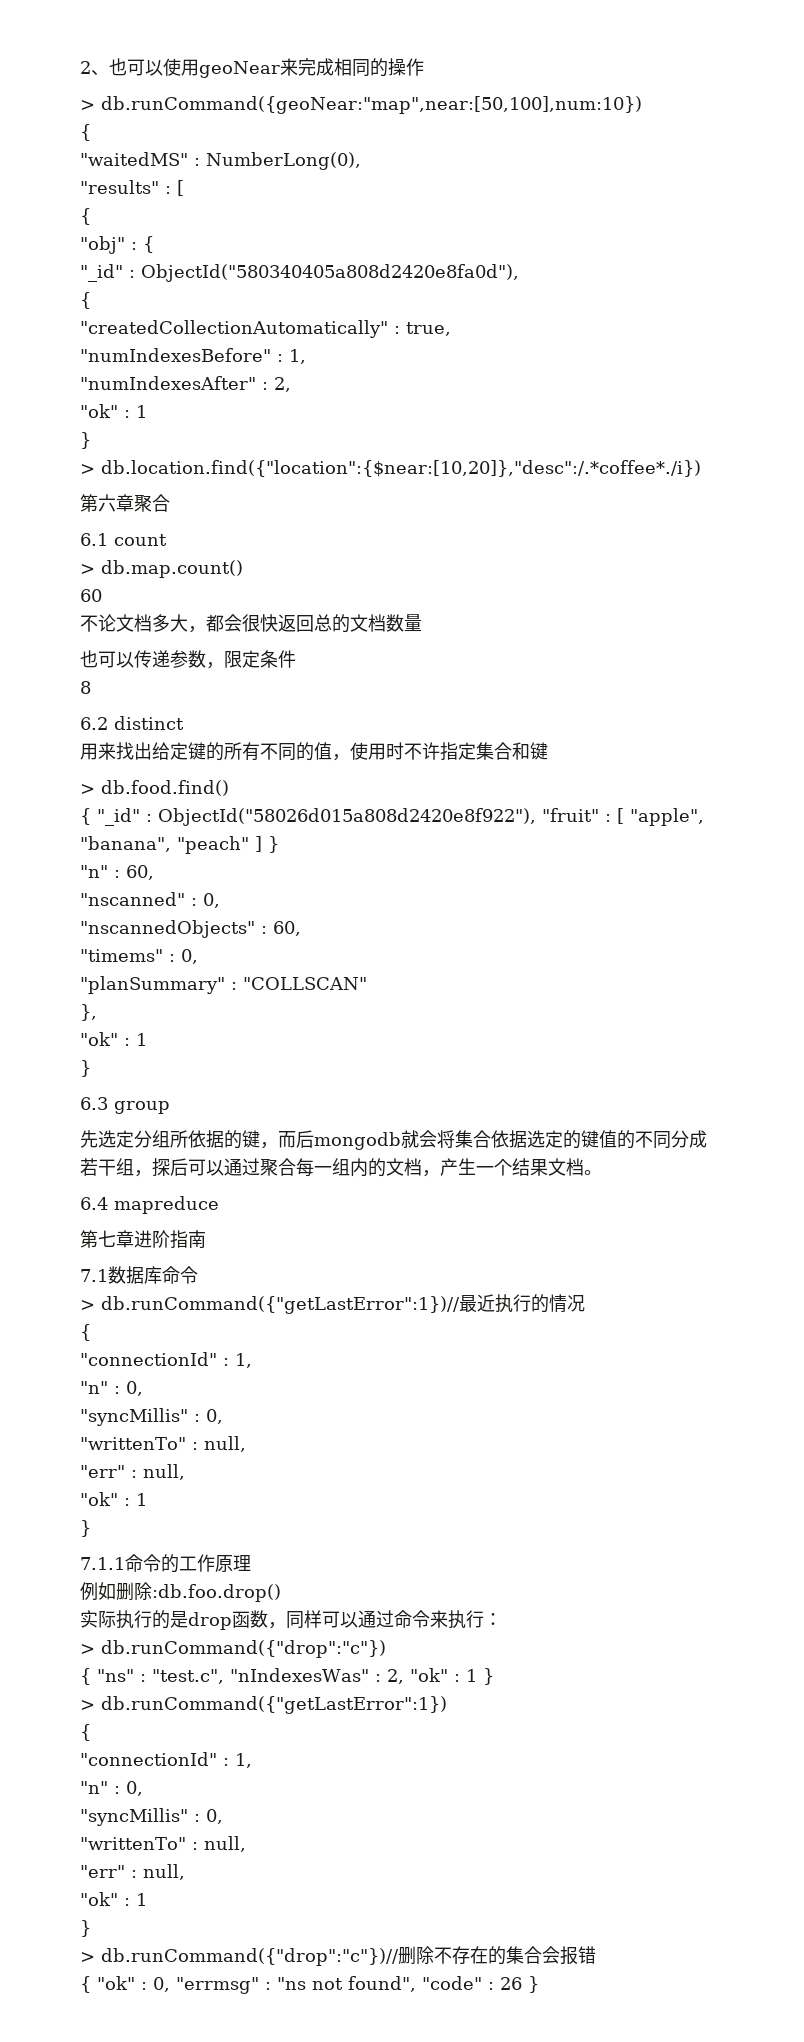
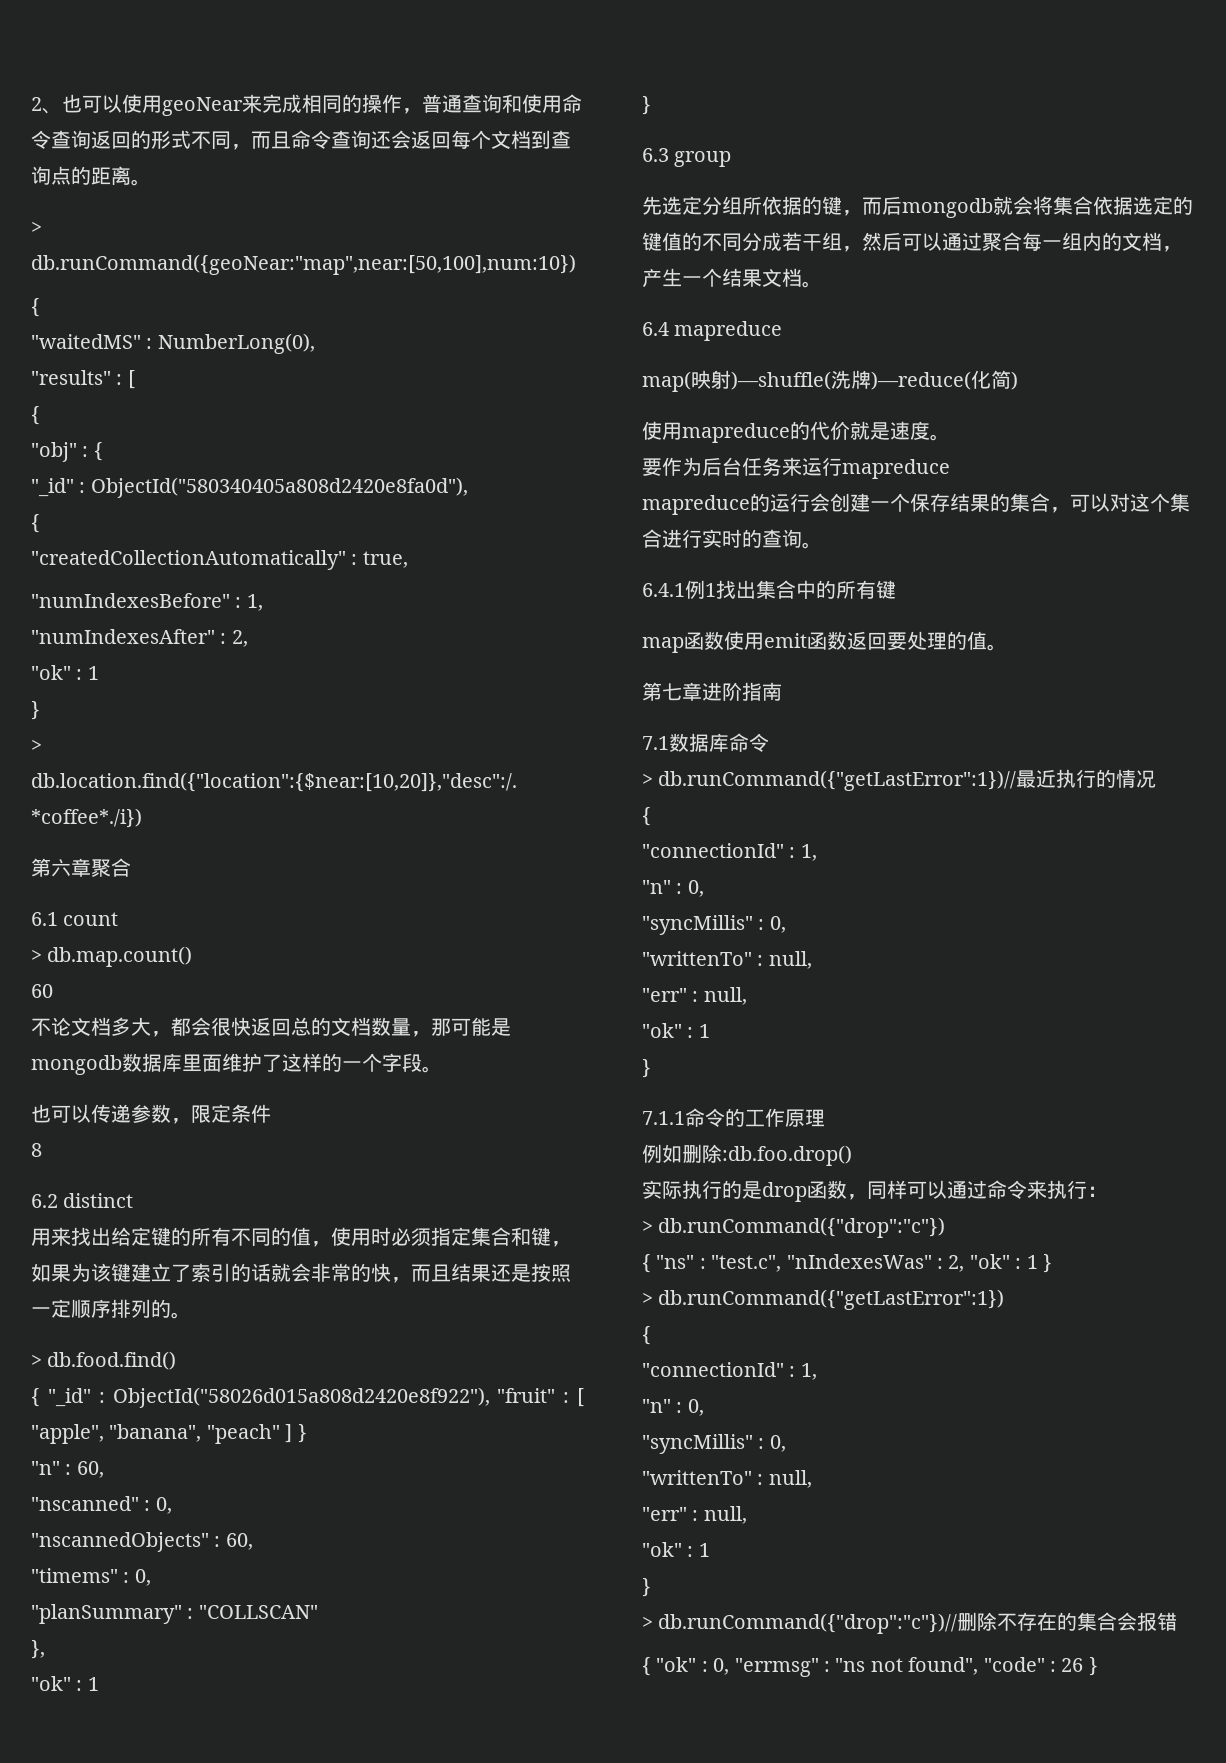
(424, 67) none -> [402,94,582,114] [31,130,571,150] [31,166,151,186] ，普通查询和使用命令查询返回的形式不同，而且命令查询还会返回每个文档到查询点的距离。
(422, 623) none -> [411,1017,511,1037] [31,1053,442,1075] ，那可能是mongodb数据库里面维护了这样的一个字段。
[404,742,440,760] 不许 -> [391,1228,431,1246] 必须
(548, 751) none -> [551,1241,571,1247] [31,1263,571,1283] [31,1299,191,1319] ，如果为该键建立了索引的话就会非常的快，而且结果还是按照一定顺序排列的。
[152,1158,170,1177] 探 -> [862,232,882,251] 然
(219, 1205) none -> [642,370,1018,392] [642,421,950,443] [642,457,950,479] [642,493,1190,515] [642,529,822,549] [642,580,896,599] [642,631,1007,653] // map(映射)—shuffle(洗牌)—reduce(化简) // 使用mapreduce的代价就是速度。 // 要作为后台任务来运行mapreduce // mapreduce的运行会创建一个保存结果的集合，可以对这个集合进行实时的查询。 // 6.4.1例1找出集合中的所有键 // map函数使用emit函数返回要处理的值。

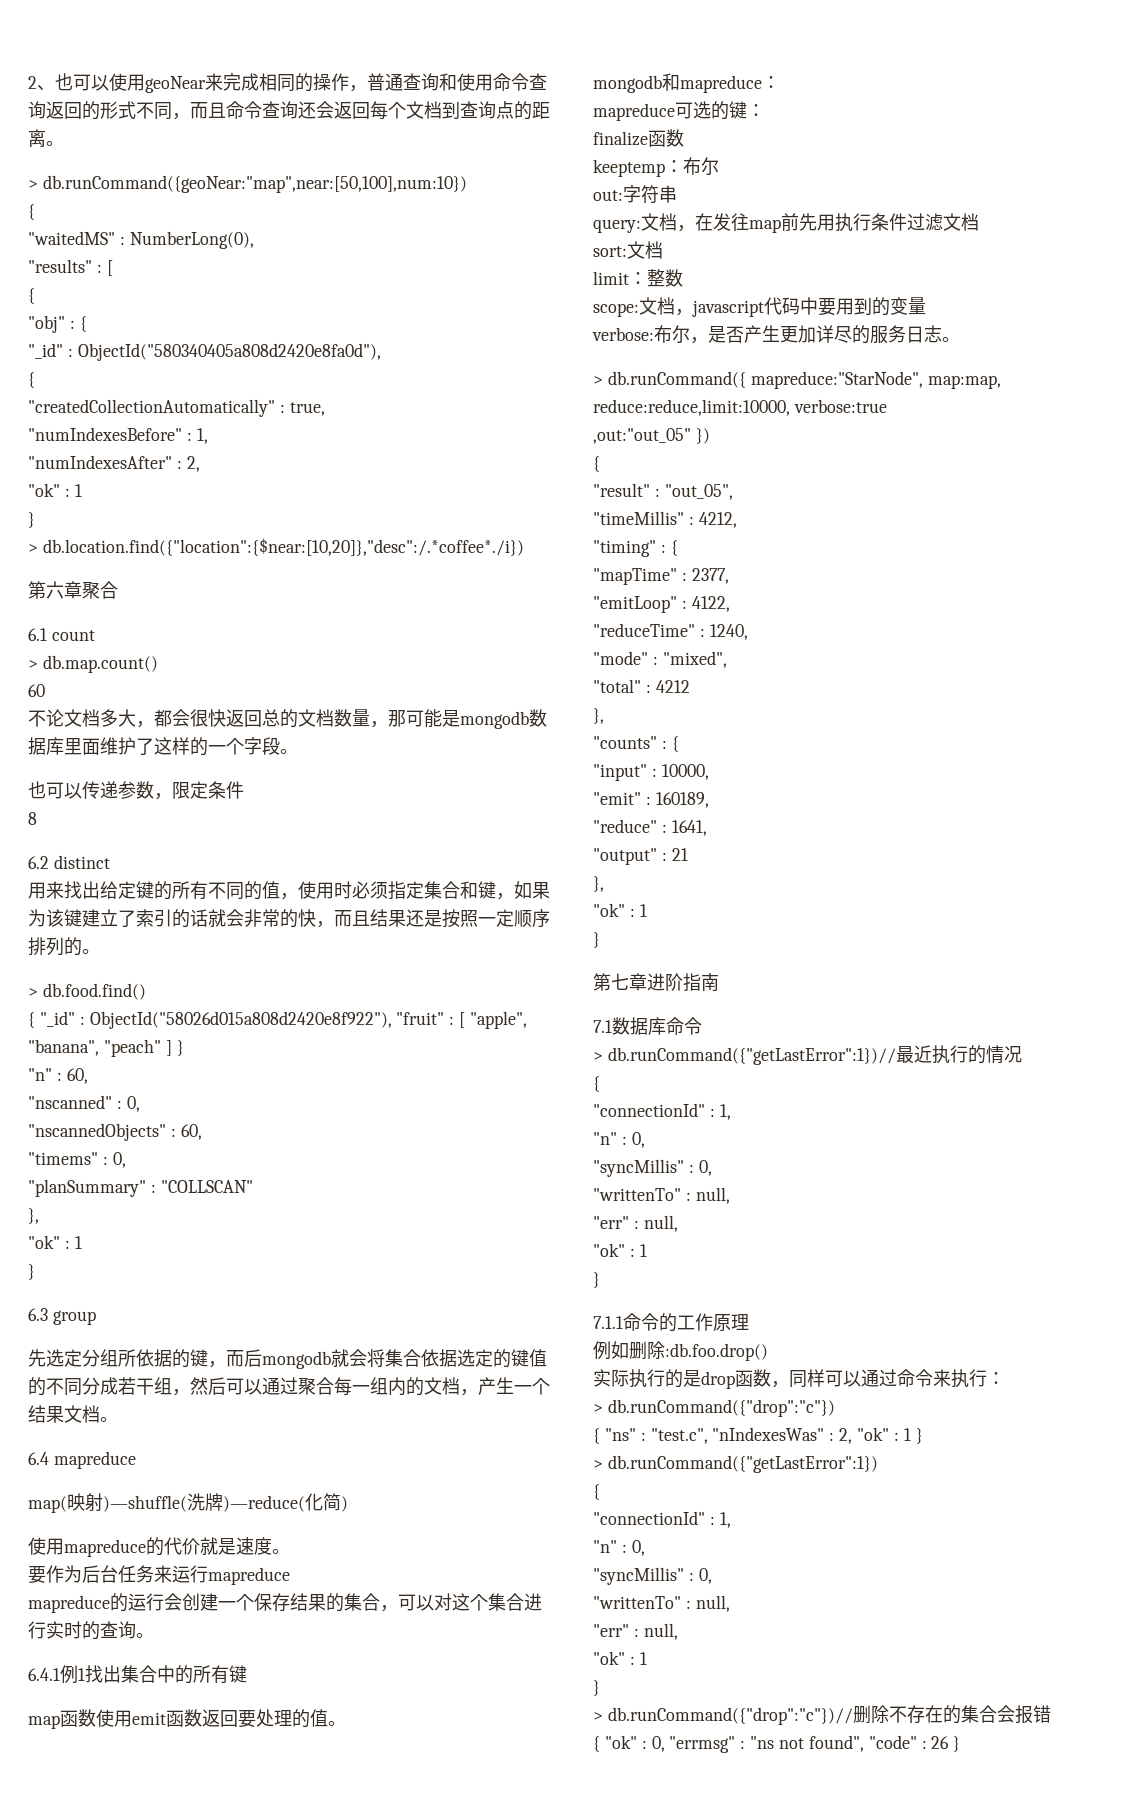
(1007, 647) none -> [593,73,780,93] [593,101,765,121] [593,129,684,147] [593,157,719,177] [593,185,677,204] [593,213,979,233] [593,241,663,259] [593,269,683,287] [593,297,926,317] [592,325,960,344] [593,371,1001,389] [593,399,887,416] [593,428,710,444] [593,456,600,472] [593,483,733,500] [593,511,737,528] [593,540,678,557] [593,568,729,585] [593,596,730,613] [593,623,748,640] [593,651,727,668] [593,679,690,693] [593,708,604,724] [593,736,679,752] [593,764,709,781] [593,792,709,808] [593,819,707,836] [593,848,688,865] [593,876,604,892] [593,903,647,917] [593,932,600,948] // mongodb和mapreduce： // mapreduce可选的键： // finalize函数 // keeptemp：布尔 // out:字符串 // query:文档，在发往map前先用执行条件过滤文档 // sort:文档 // limit：整数 // scope:文档，javascript代码中要用到的变量 // verbose:布尔，是否产生更加详尽的服务日志。 // > db.runCommand({ mapreduce:"StarNode", map:map, reduce:reduce,limit:10000, verbose:true // ,out:"out_05" }) // { // "result" : "out_05", // "timeMillis" : 4212, // "timing" : { // "mapTime" : 2377, // "emitLoop" : 4122, // "reduceTime" : 1240, // "mode" : "mixed", // "total" : 4212 // }, // "counts" : { // "input" : 10000, // "emit" : 160189, // "reduce" : 1641, // "output" : 21 // }, // "ok" : 1 // }

